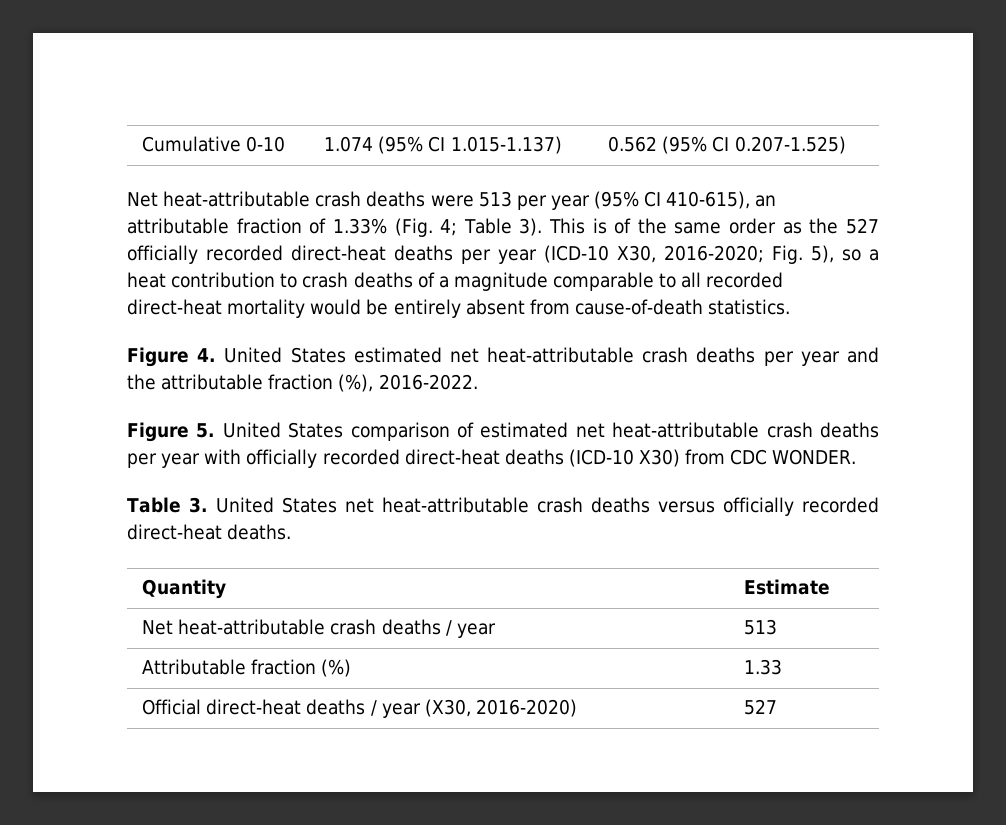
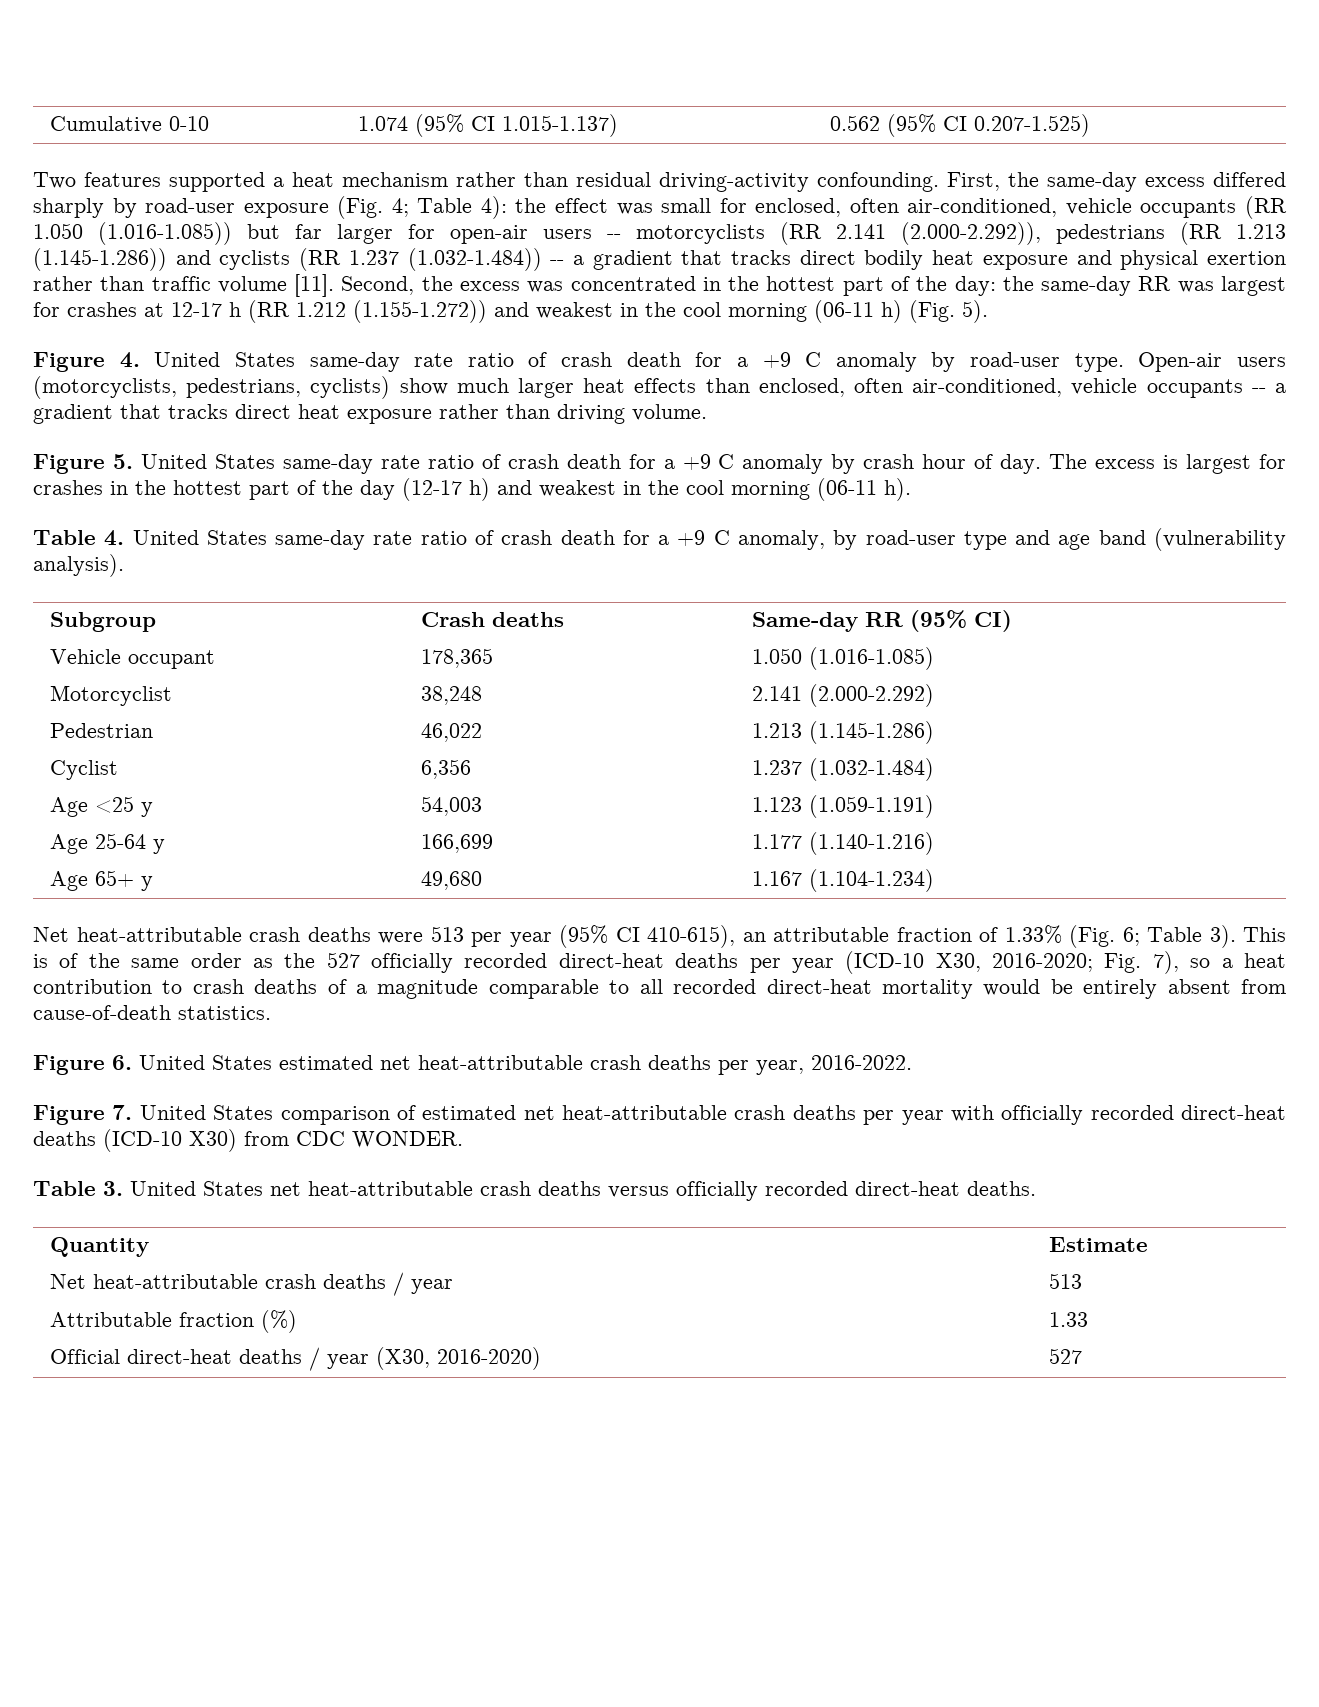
(846, 145) none -> [33,172,1286,192] [33,196,1287,219] [33,222,1286,245] [33,248,1287,271] [33,274,1287,297] [33,300,988,323] [33,352,1286,372] [33,376,1287,399] [33,404,707,424] [33,454,1286,474] [33,478,911,501] [33,528,1287,551] [33,554,124,577] [49,612,156,632] [420,612,564,627] [751,610,1012,632] [49,649,215,669] [420,648,493,668] [751,647,934,670] [49,685,172,706] [420,686,482,705] [751,684,934,707] [49,723,153,738] [420,723,482,742] [751,721,934,744] [49,760,118,780] [420,759,471,779] [751,758,934,781] [49,796,153,817] [420,796,482,816] [751,795,934,818] [49,833,165,854] [420,834,493,853] [751,832,934,855] [49,870,153,891] [420,871,482,890] [751,869,934,892] // Two features supported a heat mechanism rather than residual driving-activity confounding. First, the same-day excess differed sharply by road-user exposure (Fig. 4; Table 4): the effect was small for enclosed, often air-conditioned, vehicle occupants (RR 1.050 (1.016-1.085)) but far larger for open-air users -- motorcyclists (RR 2.141 (2.000-2.292)), pedestrians (RR 1.213 (1.145-1.286)) and cyclists (RR 1.237 (1.032-1.484)) -- a gradient that tracks direct bodily heat exposure and physical exertion rather than traffic volume [11]. Second, the excess was concentrated in the hottest part of the day: the same-day RR was largest for crashes at 12-17 h (RR 1.212 (1.155-1.272)) and weakest in the cool morning (06-11 h) (Fig. 5). // Figure 4. United States same-day rate ratio of crash death for a +9 C anomaly by road-user type. Open-air users (motorcyclists, pedestrians, cyclists) show much larger heat effects than enclosed, often air-conditioned, vehicle occupants -- a gradient that tracks direct heat exposure rather than driving volume. // Figure 5. United States same-day rate ratio of crash death for a +9 C anomaly by crash hour of day. The excess is largest for crashes in the hottest part of the day (12-17 h) and weakest in the cool morning (06-11 h). // Table 4. United States same-day rate ratio of crash death for a +9 C anomaly, by road-user type and age band (vulnerability analysis). // Subgroup | Crash deaths | Same-day RR (95% CI) // Vehicle occupant | 178,365 | 1.050 (1.016-1.085) // Motorcyclist | 38,248 | 2.141 (2.000-2.292) // Pedestrian | 46,022 | 1.213 (1.145-1.286) // Cyclist | 6,356 | 1.237 (1.032-1.484) // Age <25 y | 54,003 | 1.123 (1.059-1.191) // Age 25-64 y | 166,699 | 1.177 (1.140-1.216) // Age 65+ y | 49,680 | 1.167 (1.104-1.234)
[440,219,458,236] 4; -> [1122,927,1140,946] 6;
[810,245,834,263] 5), -> [1152,951,1179,974] 7),
[197,348,217,362] 4. -> [112,1055,132,1070] 6.
[800,347,879,366] [127,374,374,392] year and the attributable fraction (%), -> [756,1060,804,1075] year,
[196,423,216,438] 5. -> [112,1105,133,1120] 7.

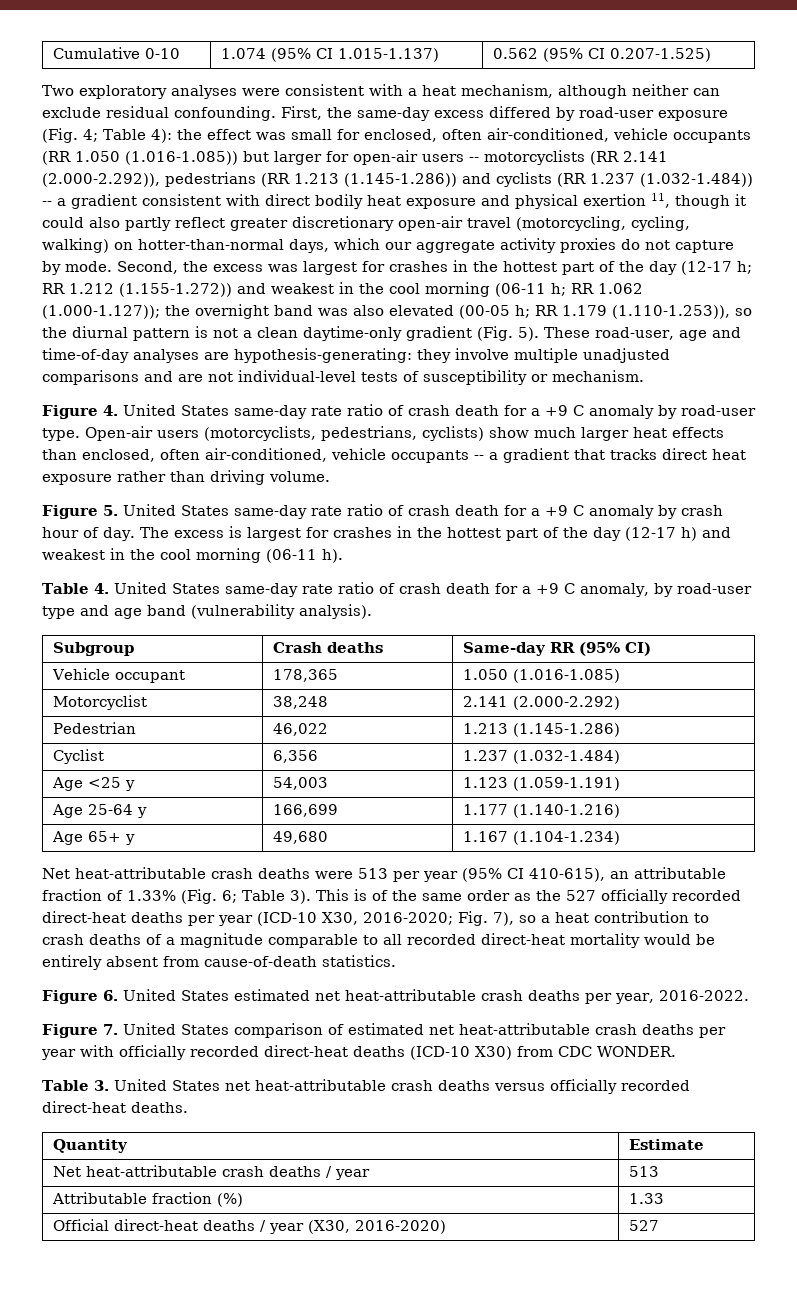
[84,172,809,192] features supported a heat mechanism rather than residual driving-activity -> [79,84,720,99] [42,106,169,118] exploratory analyses were consistent with a heat mechanism, although neither can exclude residual
[33,198,104,218] sharply -> (551, 112) none
[295,224,322,239] far -> (269, 156) none
[681,250,792,265] that tracks -> [142,194,260,206] consistent with
[33,274,335,297] rather than traffic volume [11]. -> [651,193,746,209] [42,216,690,231] [42,238,734,253] [42,261,112,275] 11, though it could also partly reflect greater discretionary open-air travel (motorcycling, cycling, walking) on hotter-than-normal days, which our aggregate activity proxies do not capture by mode.
[570,276,1287,296] [33,300,290,323] concentrated in the hottest part of the day: the same-day RR was largest for crashes at 12-17 h (RR -> [303,260,752,275] [42,283,65,294] largest for crashes in the hottest part of the day (12-17 h; RR
[881,300,988,323] h) (Fig. 5). -> [551,283,643,296] [42,304,752,319] [42,326,741,341] [42,348,670,363] [42,370,644,385] h; RR 1.062 (1.000-1.127)); the overnight band was also elevated (00-05 h; RR 1.179 (1.110-1.253)), so the diurnal pattern is not a clean daytime-only gradient (Fig. 5). These road-user, age and time-of-day analyses are hypothesis-generating: they involve multiple unadjusted comparisons and are not individual-level tests of susceptibility or mechanism.

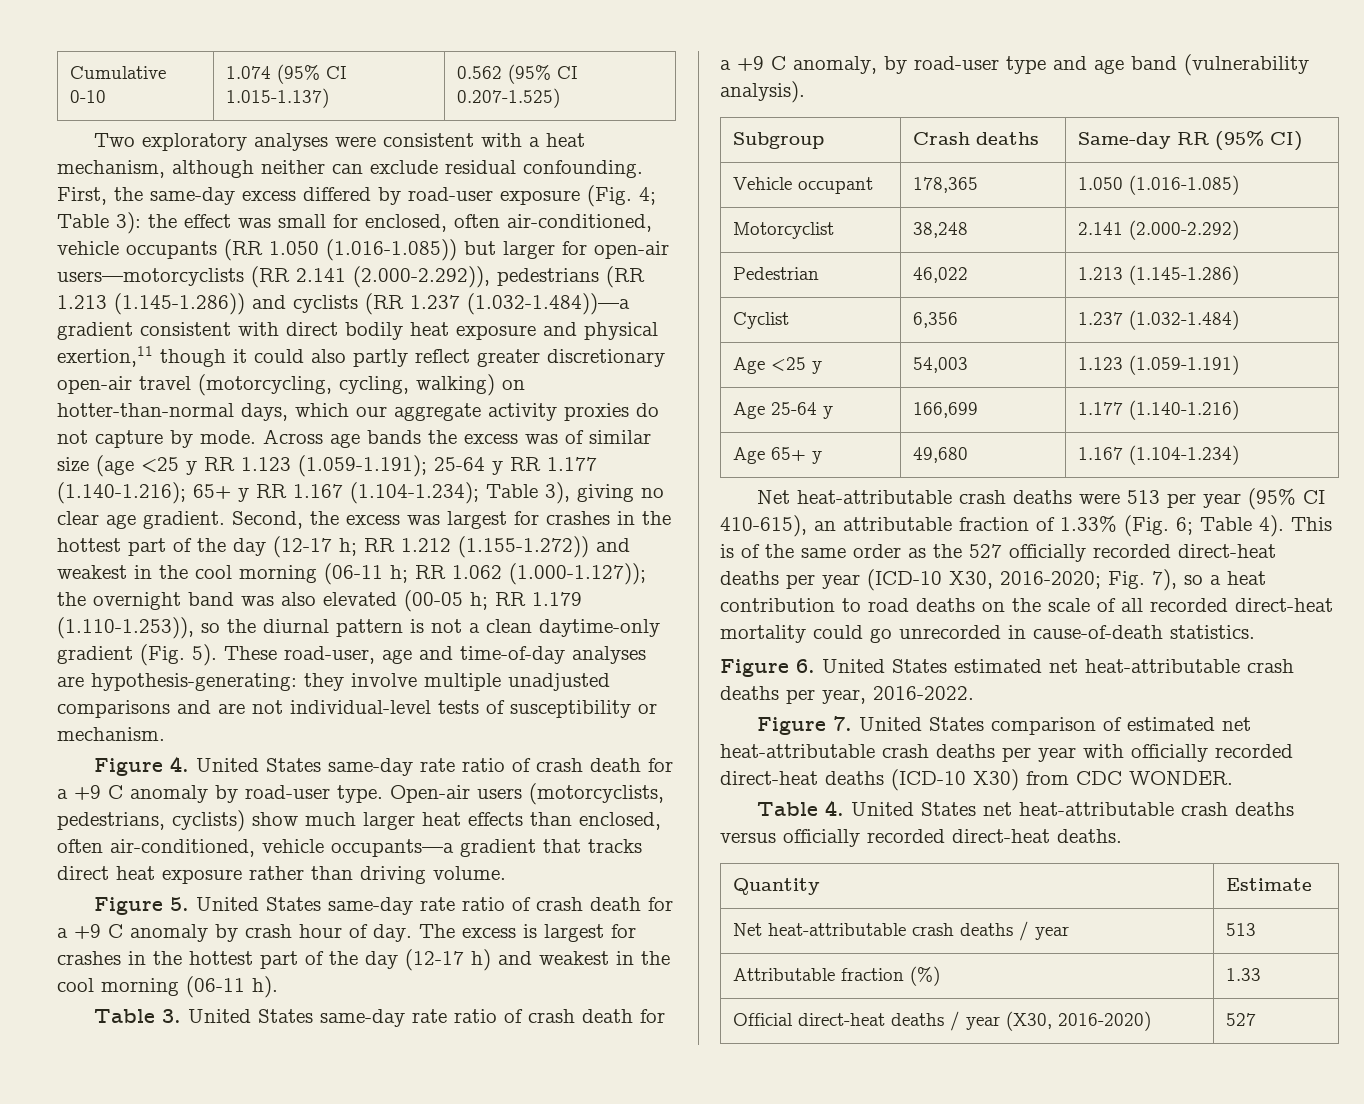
[150,129,172,143] 4): -> [116,212,141,234] 3):
[422,150,585,165] users -- motorcyclists -> [57,268,244,286] users—motorcyclists
[640,173,753,187] [42,198,66,206] (1.032-1.484)) -- a -> [467,293,630,315] (1.032-1.484))—a
[583,193,670,208] exertion 11, -> [57,346,153,367] exertion,11
(112, 266) none -> [263,429,651,448] [57,455,597,477] [57,482,664,504] [57,511,225,529] Across age bands the excess was of similar size (age <25 y RR 1.123 (1.059-1.191); 25-64 y RR 1.177 (1.140-1.216); 65+ y RR 1.167 (1.104-1.234); Table 3), giving no clear age gradient.
[391,450,498,463] occupants -- a -> [331,839,454,857] occupants—a
[93,583,109,594] 4. -> [162,1009,182,1023] 3.
[289,890,311,904] 3). -> [1259,515,1284,537] 4).
[42,933,715,948] [42,955,199,970] crash deaths of a magnitude comparable to all recorded direct-heat mortality would be entirely absent from -> [868,598,1333,612] [720,625,1026,643] road deaths on the scale of all recorded direct-heat mortality could go unrecorded in
[93,1080,109,1091] 3. -> [825,800,845,816] 4.

